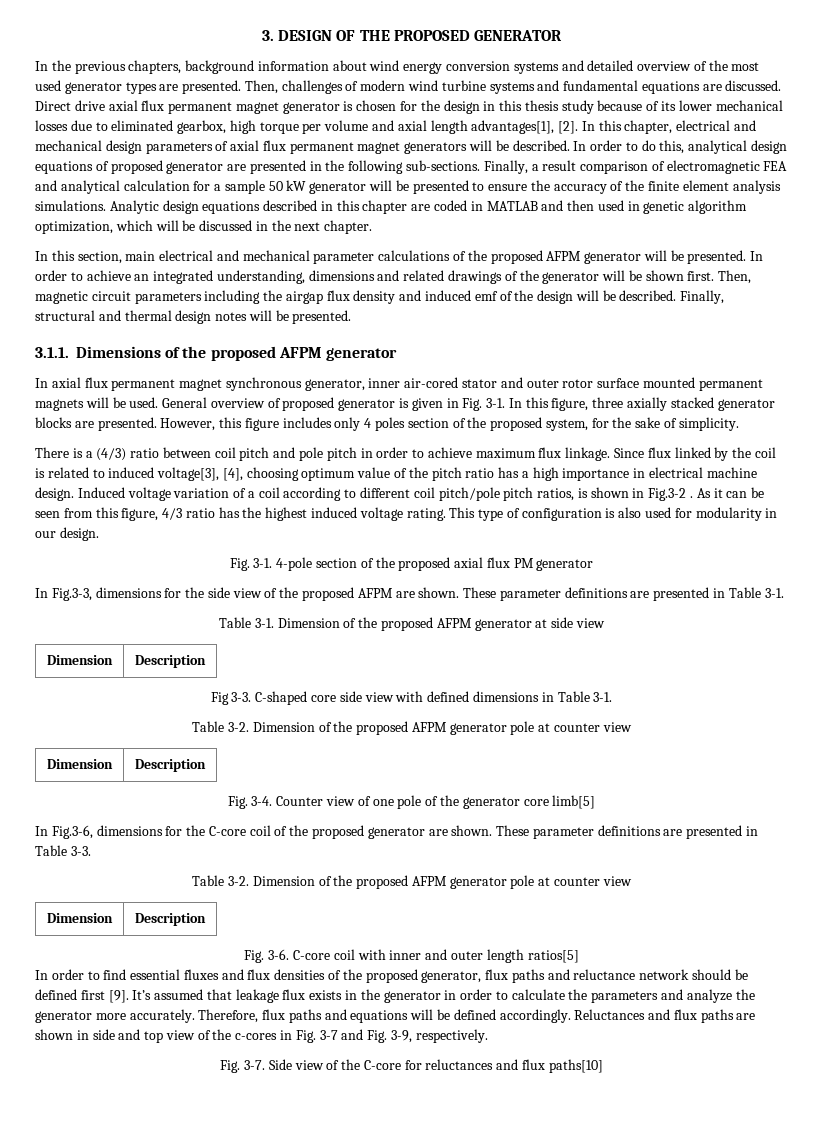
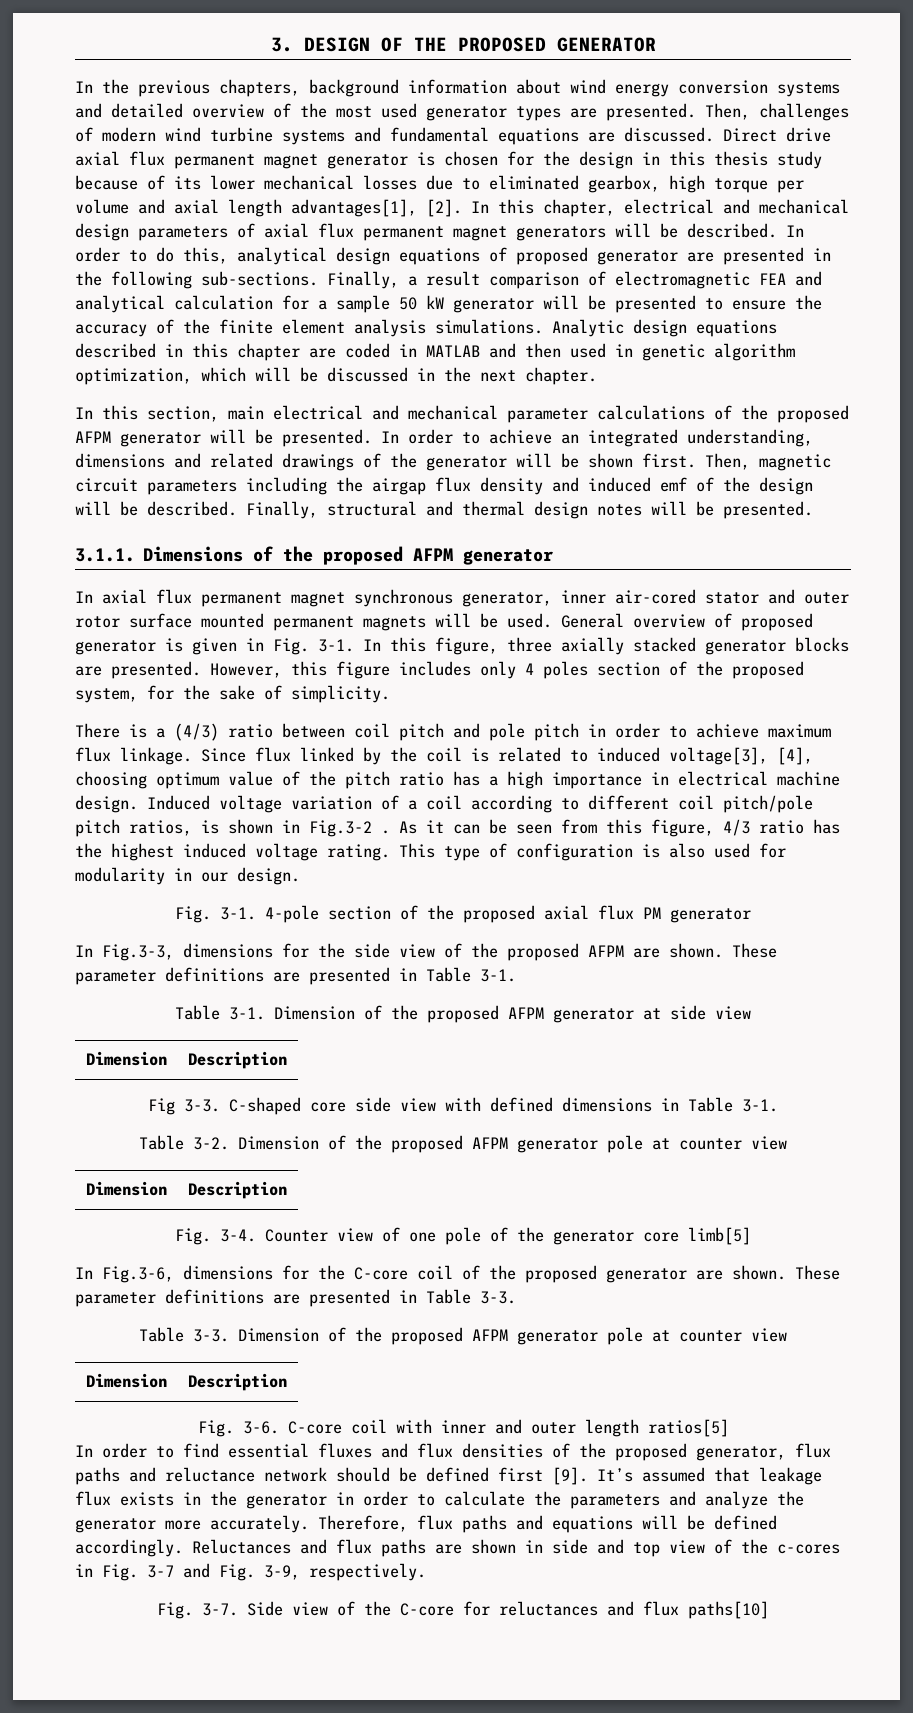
[227,876,249,886] 3-2. -> [193,1329,229,1342] 3-3.

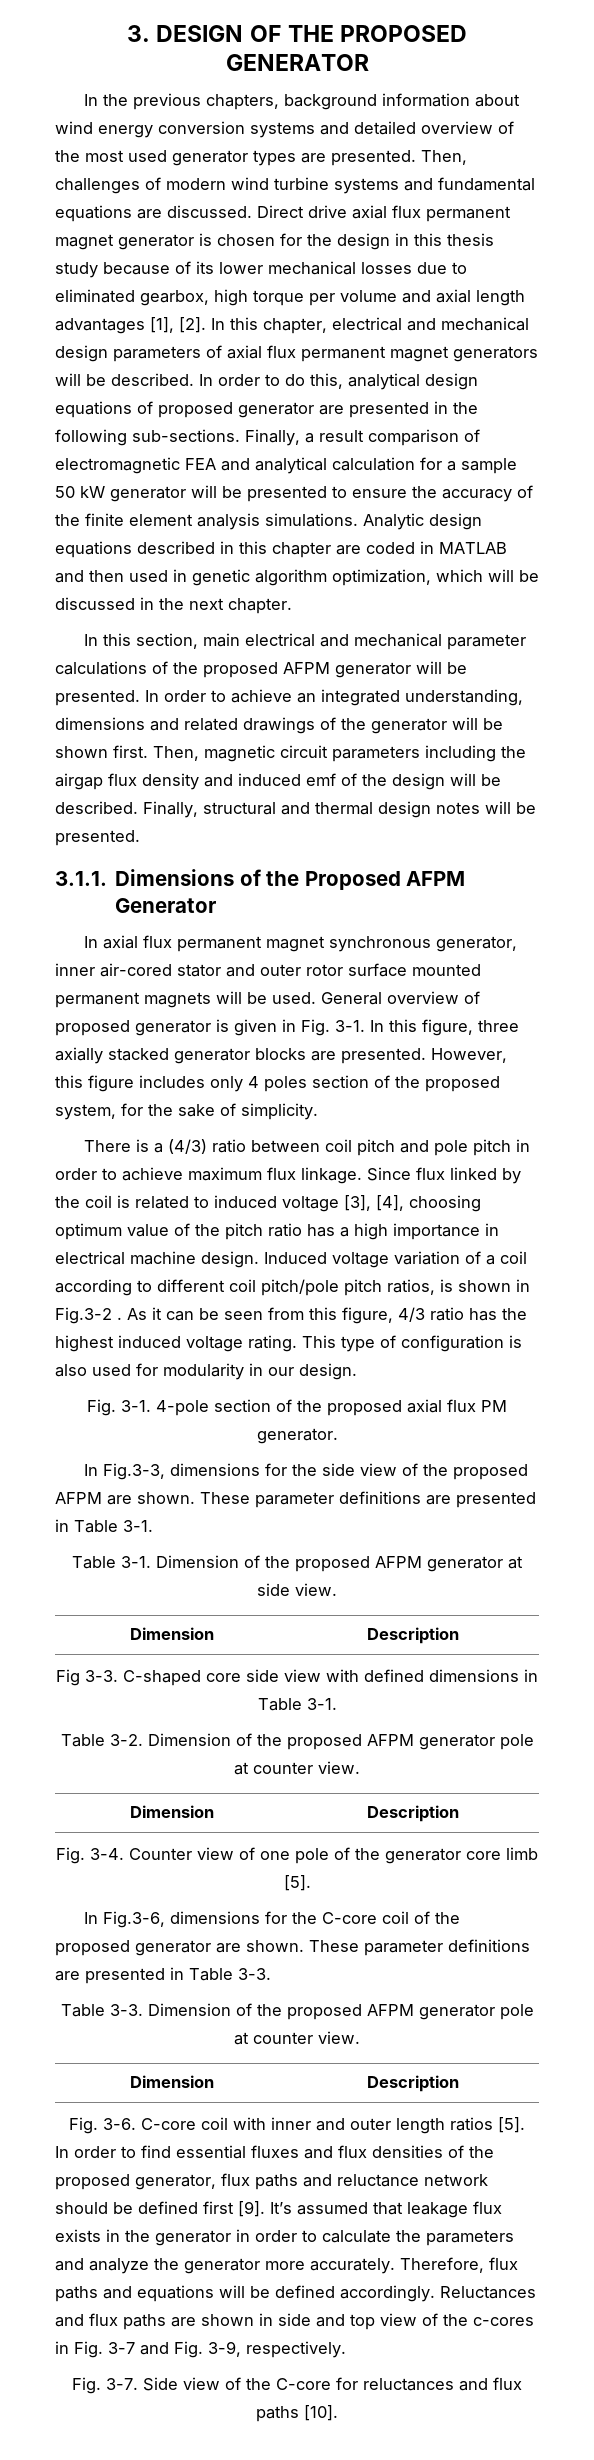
[291,199,417,217] advantages[1], -> [55,317,174,334] advantages [1],
[323,546,554,565] proposed AFPM generator -> [304,871,466,890] [115,898,217,913] Proposed AFPM Generator
[669,747,768,765] voltage[3], -> [282,1195,371,1212] voltage [3],
[670,908,751,923] generator -> [256,1428,338,1444] generator.
[715,1006,751,1020] view -> [295,1583,337,1596] view.
[751,1136,787,1150] view -> [318,1761,360,1774] view.
[688,1227,751,1245] limb[5] -> [506,1847,538,1860] [283,1875,311,1891] limb [5].
[751,1328,787,1342] view -> [318,2031,360,2044] view.
[647,1419,729,1437] ratios[5] -> [450,2117,525,2133] ratios [5].
[688,1601,769,1619] paths[10] -> [256,2405,338,2422] paths [10].

